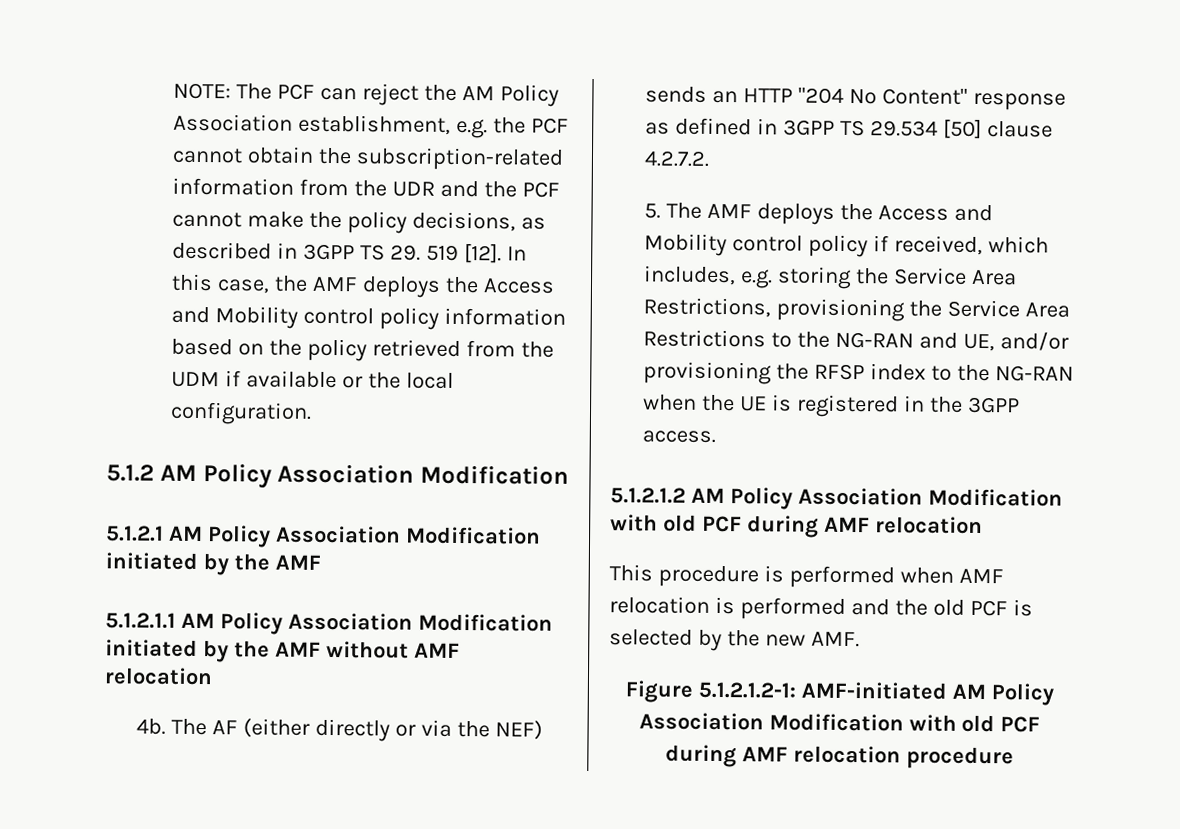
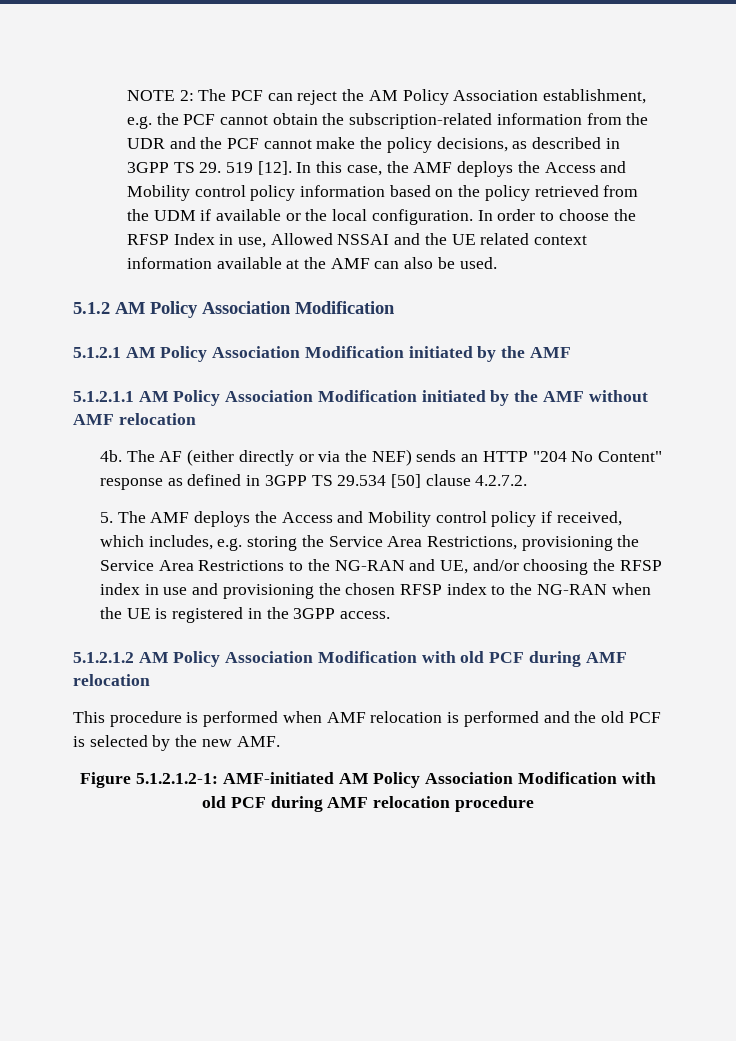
[173,82,232,100] NOTE: -> [126,90,194,101] NOTE 2:
(313, 413) none -> [477,209,636,221] [126,233,588,248] [126,257,497,269] In order to choose the RFSP Index in use, Allowed NSSAI and the UE related context information available at the AMF can also be used.
[643,361,810,385] provisioning the -> [523,559,662,575] [99,583,396,599] choosing the RFSP index in use and provisioning the chosen

